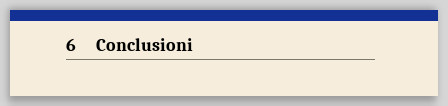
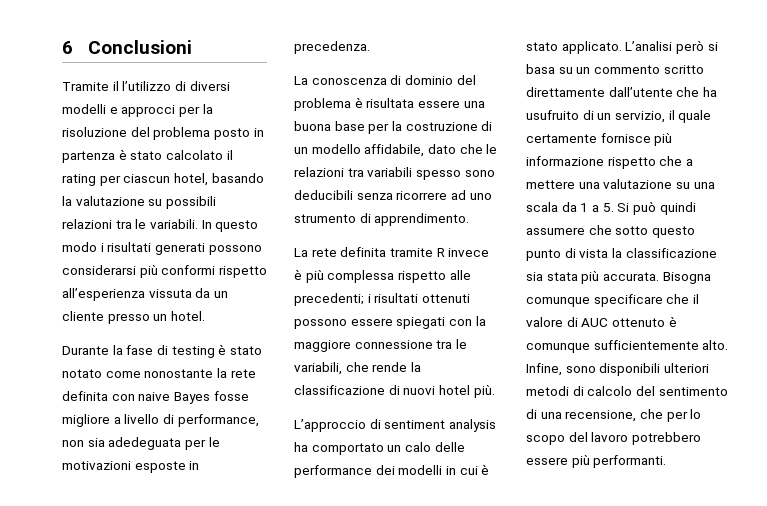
(193, 44) none -> [62,81,230,91] [62,104,213,117] [62,127,264,140] [62,149,233,163] [62,173,264,186] [62,196,216,209] [62,219,259,232] [62,242,262,255] [62,265,267,278] [62,288,228,301] [62,311,205,324] [62,344,262,358] [62,368,256,378] [62,391,249,404] [62,414,259,427] [62,437,220,450] [62,461,200,473] [294,41,370,54] [294,75,476,85] [294,97,485,111] [294,121,493,134] [294,144,498,157] [294,167,495,180] [294,190,492,200] [294,213,470,226] [294,247,490,257] [294,269,471,283] [294,293,470,306] [294,316,486,329] [294,339,467,352] [294,362,421,375] [294,385,495,398] [294,419,496,432] [294,442,465,455] [294,464,490,478] [526,40,718,54] [526,64,704,74] [526,87,717,97] [526,110,712,123] [526,133,673,146] [526,156,693,169] [526,179,715,189] [526,201,696,215] [526,225,695,238] [526,248,717,261] [526,271,711,284] [526,294,699,307] [526,316,677,327] [526,340,729,353] [526,363,709,376] [526,386,728,396] [526,409,702,422] [526,432,701,445] [526,455,667,468] // Tramite il l’utilizzo di diversi modelli e approcci per la risoluzione del problema posto in partenza è stato calcolato il rating per ciascun hotel, basando la valutazione su possibili relazioni tra le variabili. In questo modo i risultati generati possono considerarsi più conformi rispetto all’esperienza vissuta da un cliente presso un hotel. // Durante la fase di testing è stato notato come nonostante la rete definita con naive Bayes fosse migliore a livello di performance, non sia adedeguata per le motivazioni esposte in precedenza. // La conoscenza di dominio del problema è risultata essere una buona base per la costruzione di un modello affidabile, dato che le relazioni tra variabili spesso sono deducibili senza ricorrere ad uno strumento di apprendimento. // La rete definita tramite R invece è più complessa rispetto alle precedenti; i risultati ottenuti possono essere spiegati con la maggiore connessione tra le variabili, che rende la classificazione di nuovi hotel più. // L’approccio di sentiment analysis ha comportato un calo delle performance dei modelli in cui è stato applicato. L’analisi però si basa su un commento scritto direttamente dall’utente che ha usufruito di un servizio, il quale certamente fornisce più informazione rispetto che a mettere una valutazione su una scala da 1 a 5. Si può quindi assumere che sotto questo punto di vista la classificazione sia stata più accurata. Bisogna comunque specificare che il valore di AUC ottenuto è comunque sufficientemente alto. Infine, sono disponibili ulteriori metodi di calcolo del sentimento di una recensione, che per lo scopo del lavoro potrebbero essere più performanti.

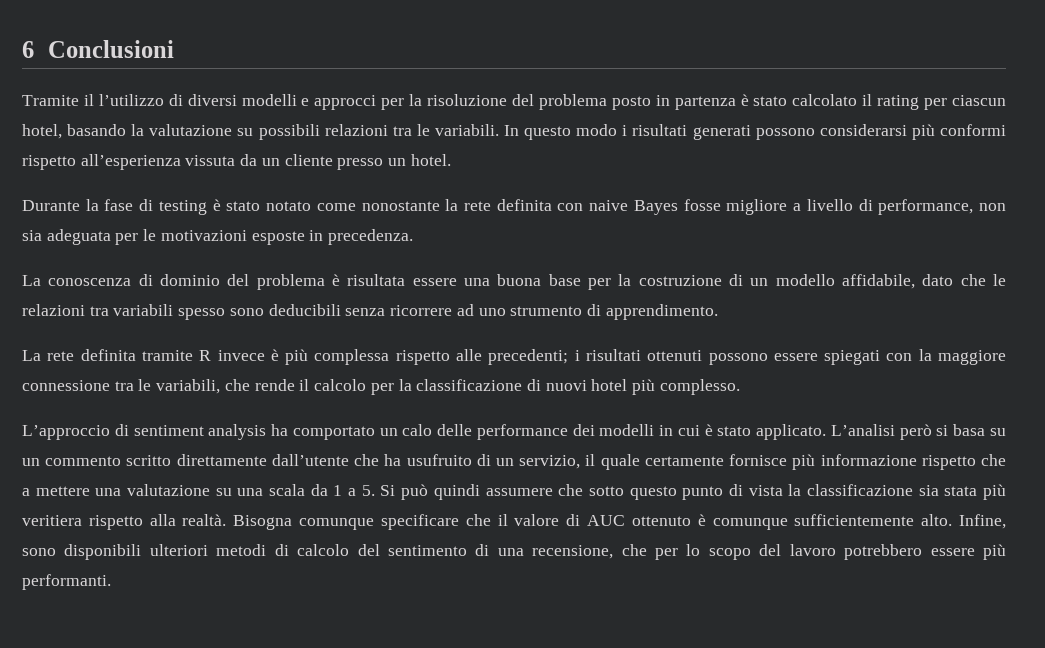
[108,437,182,450] adedeguata -> [46,229,111,245] adeguata
(408, 367) none -> [299,379,394,395] il calcolo per
[473,385,495,398] più. -> [632,379,740,395] più complesso.
[602,272,659,281] accurata. -> [22,514,227,530] veritiera rispetto alla realtà.

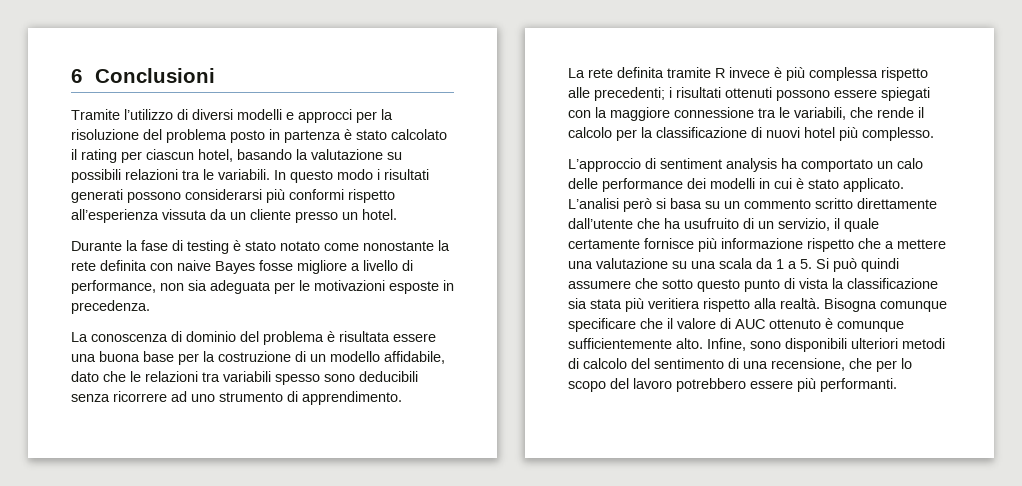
[83,94,94,106] il -> (120, 114) none

